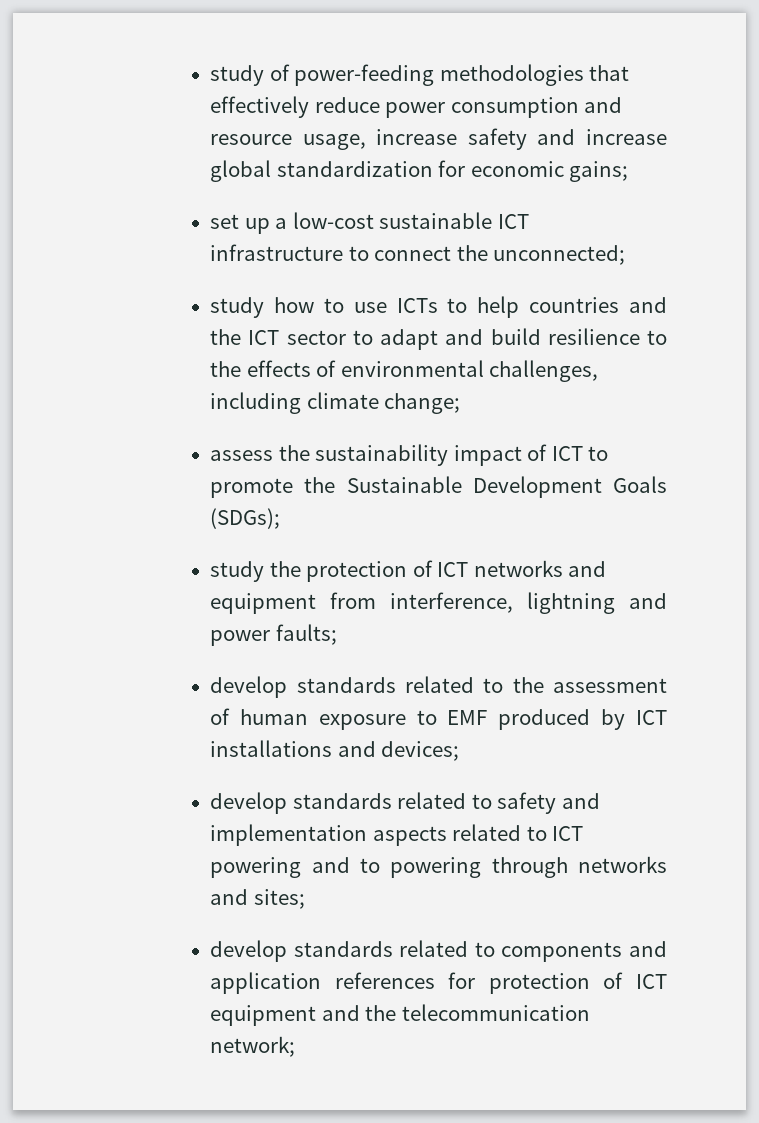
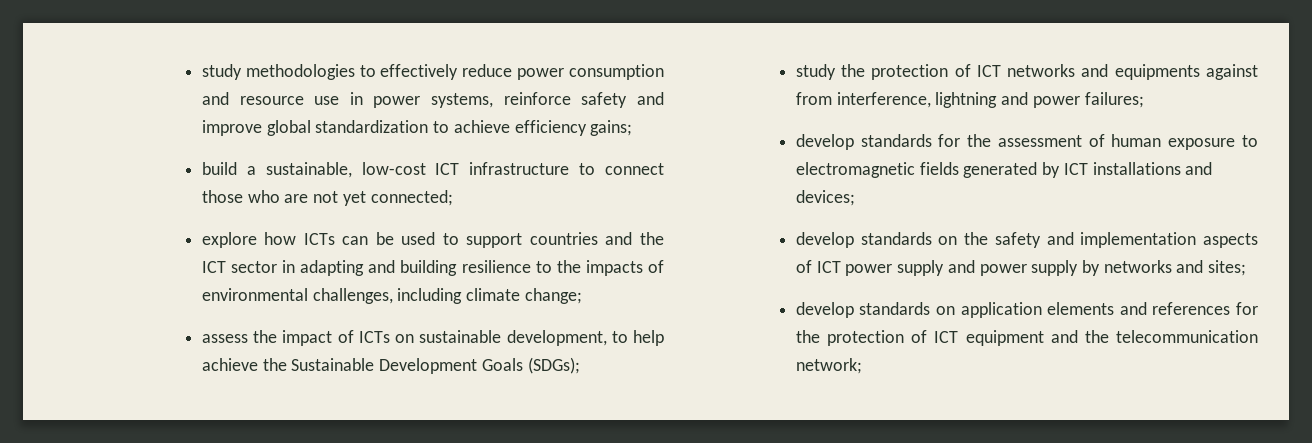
[210,64,630,86] study of power-feeding methodologies that -> [201,64,376,80] study methodologies to
[302,128,668,150] usage, increase safety and increase -> [314,92,665,108] [201,120,262,136] use in power systems, reinforce safety and improve
[438,160,629,182] [210,212,529,234] [210,244,626,265] [210,296,520,318] for economic gains; // set up a low-cost sustainable ICT infrastructure to connect the unconnected; // study how to use ICTs to help -> [433,120,633,136] [201,162,664,178] [201,190,453,206] [201,232,523,248] to achieve efficiency gains; // build a sustainable, low-cost ICT infrastructure to connect those who are not yet connected; // explore how ICTs can be used to support
[352,328,541,350] to adapt and build -> [282,260,458,276] in adapting and building
[246,360,311,377] effects -> [585,260,643,276] impacts
[315,444,449,466] sustainability -> (278, 336) none
[551,446,609,461] [210,478,294,498] ICT to promote -> [358,330,664,346] [201,358,258,371] ICTs on sustainable development, to help achieve
[210,593,317,614] equipment -> [1114,64,1258,80] equipments against
[275,624,337,645] [210,676,504,698] faults; // develop standards related to -> [1084,92,1144,108] [795,134,961,150] failures; // develop standards for
[447,709,591,730] EMF produced -> [795,162,1038,178] electromagnetic fields generated
[397,792,492,809] related to -> [938,232,989,245] on the
[452,824,584,841] [210,857,568,878] related to ICT powering and to powering through -> [795,260,1100,276] of ICT power supply and power supply by
[399,940,667,962] [210,972,322,994] related to components and application -> [936,302,1147,318] on application elements and
(476, 980) none -> [795,330,820,343] the

